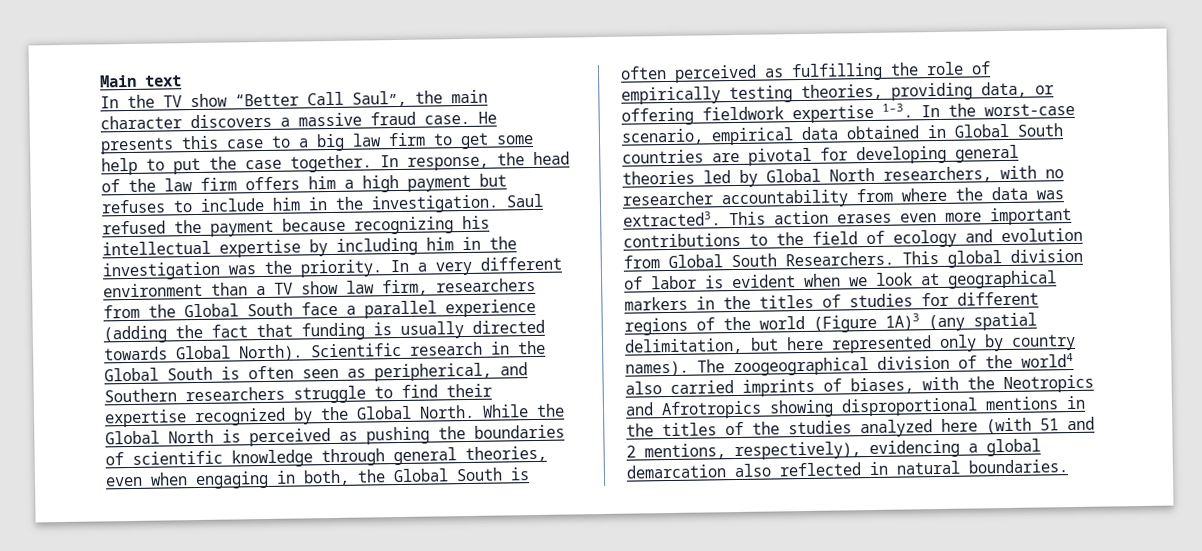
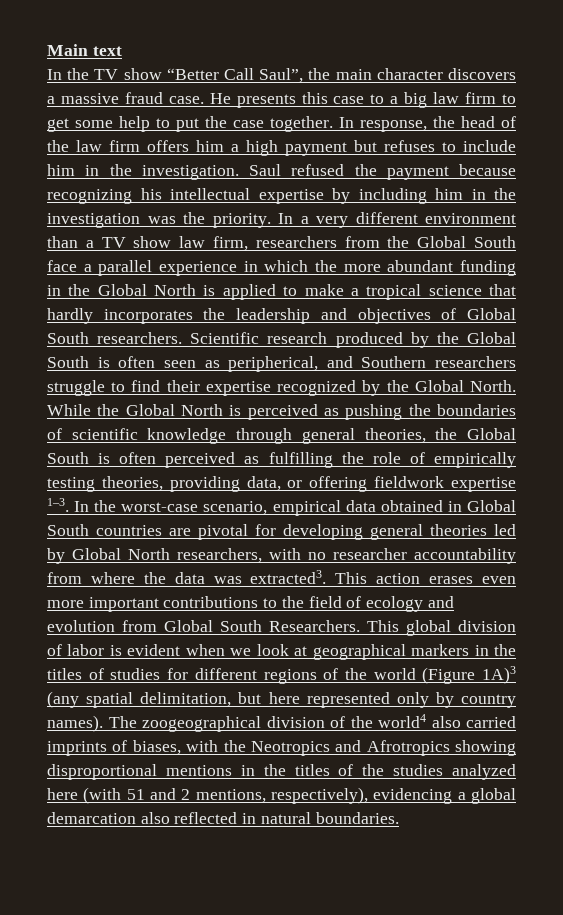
[103,319,545,344] [104,341,510,362] (adding the fact that funding is usually directed towards Global North). Scientific research in -> [243,260,516,276] [47,284,516,300] [47,308,516,324] [47,332,429,348] in which the more abundant funding in the Global North is applied to make a tropical science that hardly incorporates the leadership and objectives of Global South researchers. Scientific research produced by
[105,469,350,490] even when engaging in both, -> (426, 435) none

